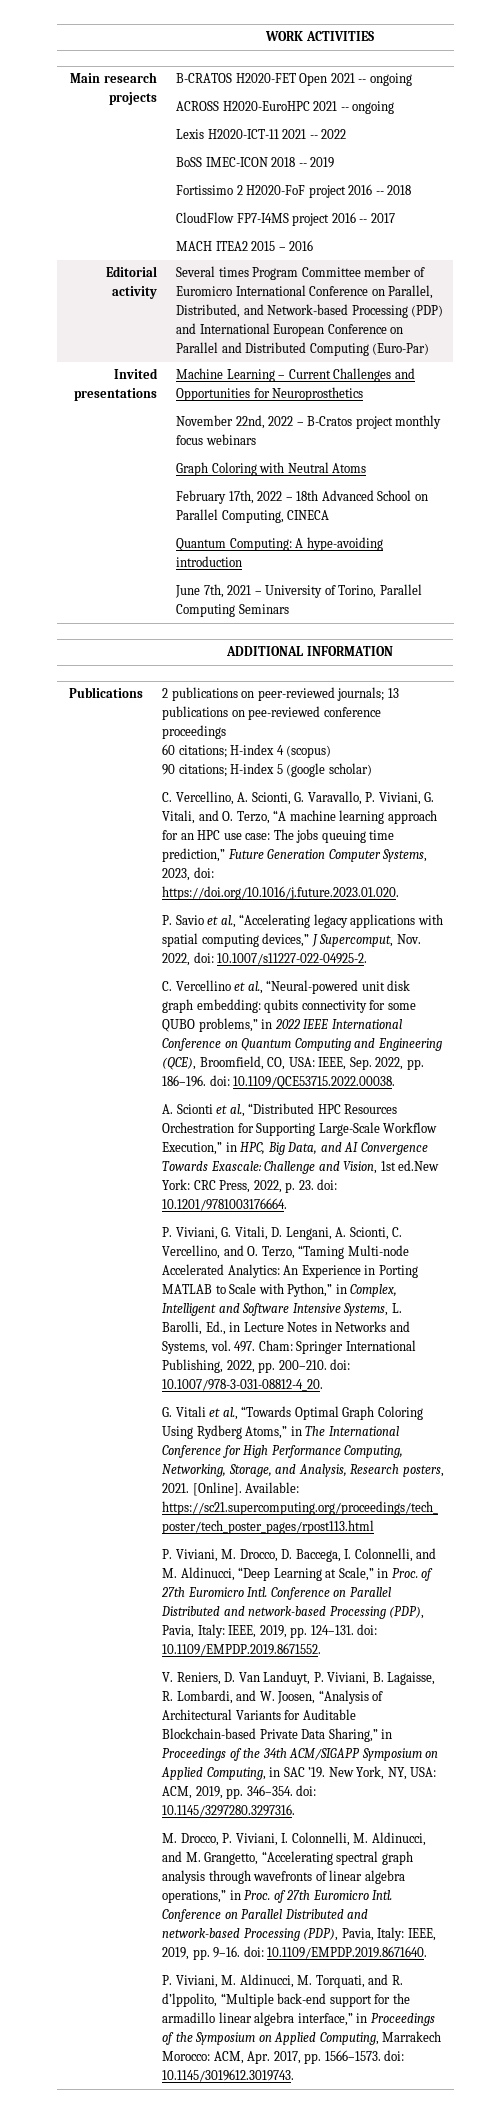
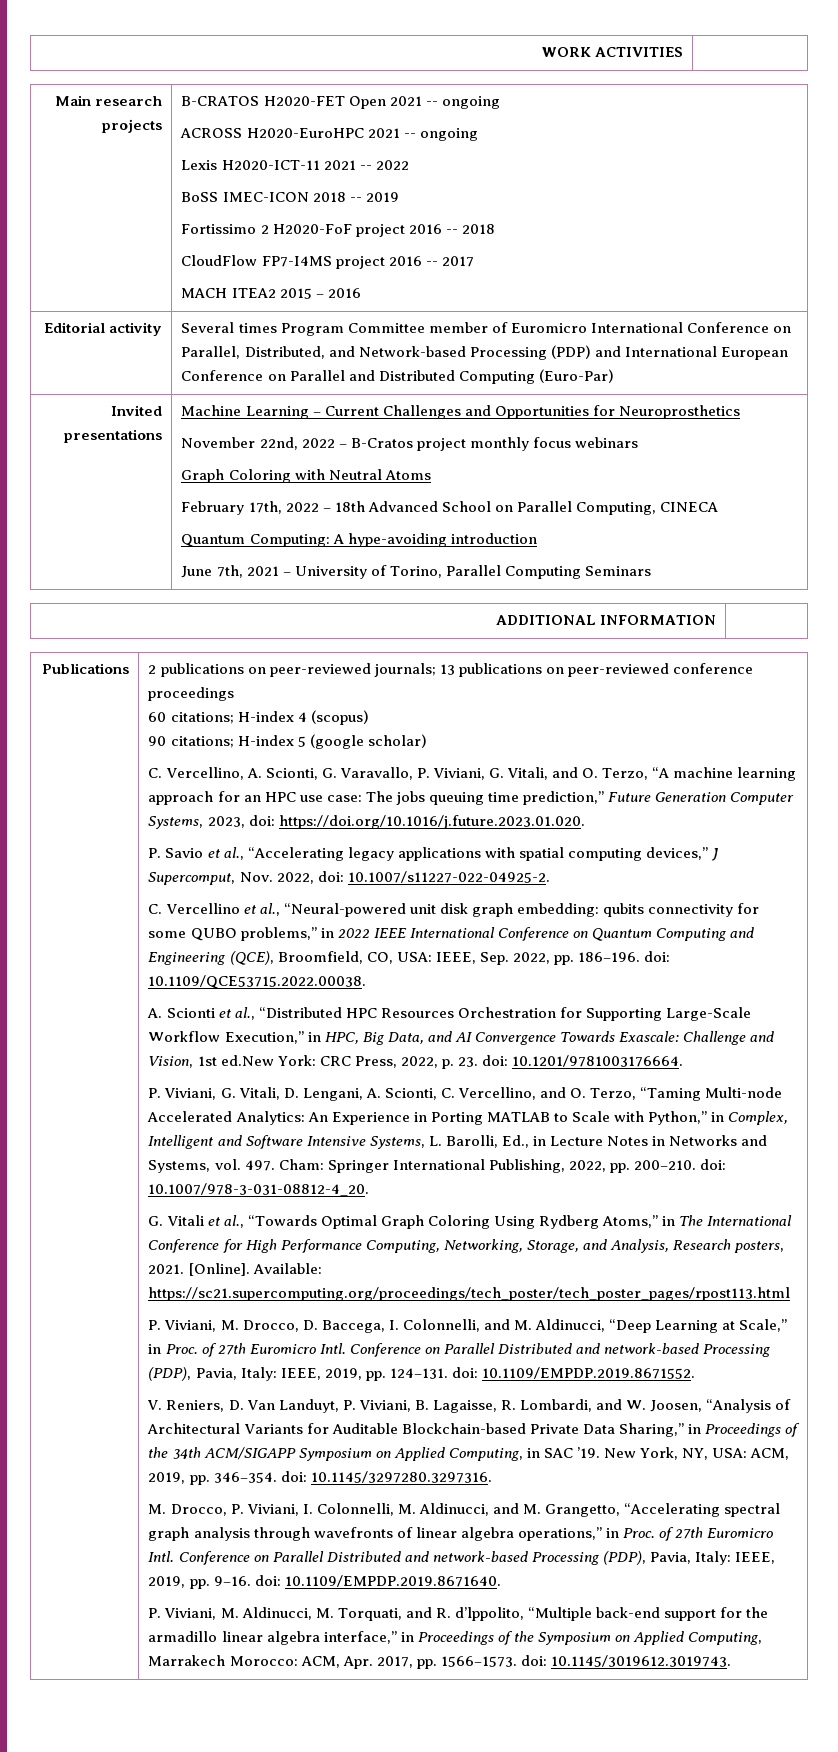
[248,706,321,720] pee-reviewed -> [567,663,669,677] peer-reviewed

